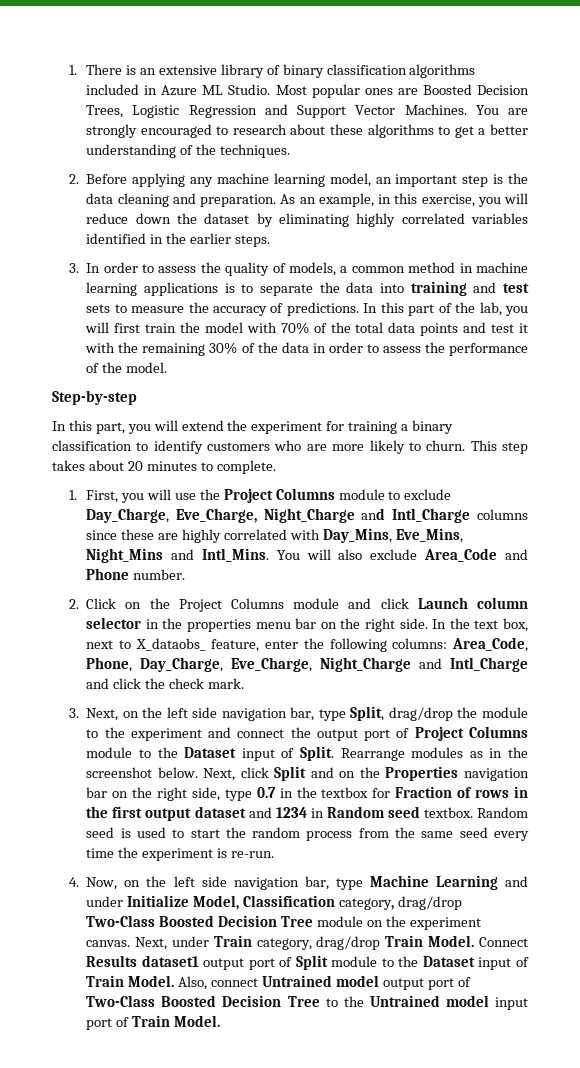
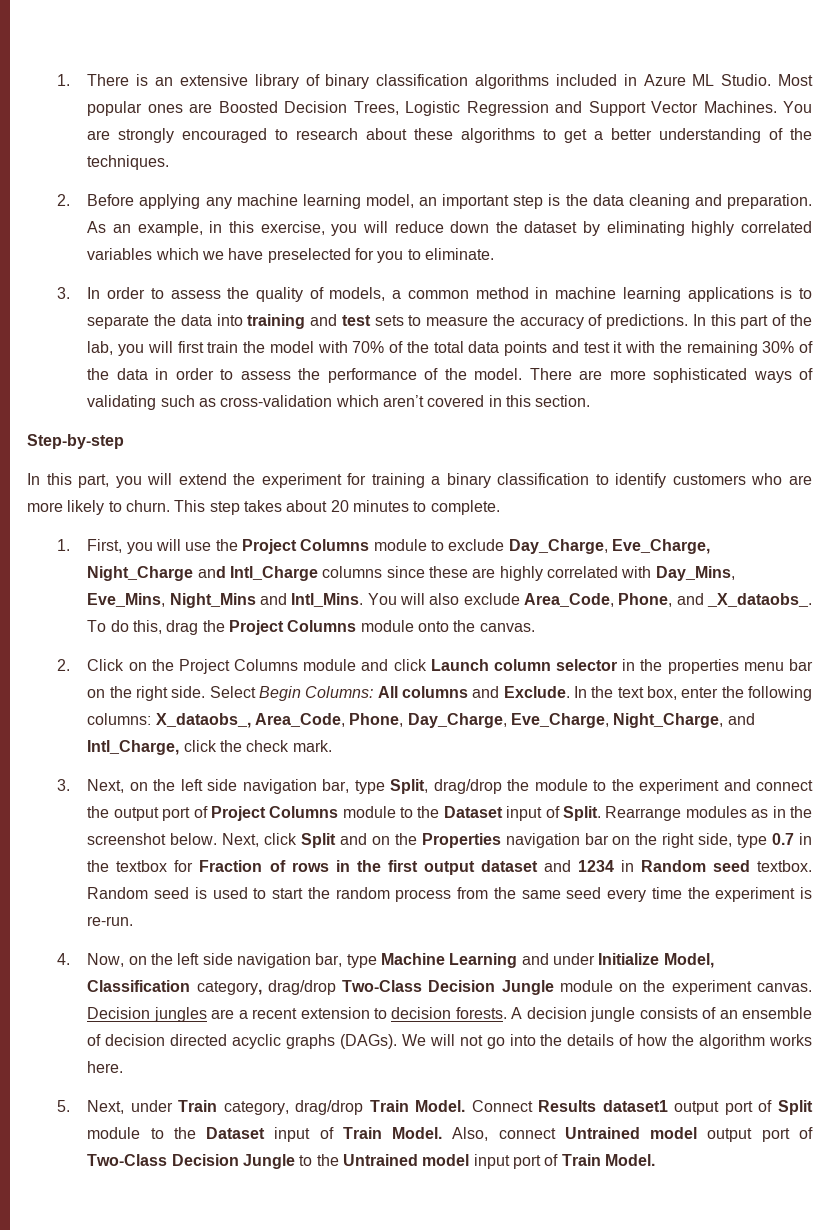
[86,233,270,247] identified in the earlier steps. -> [155,248,494,263] which we have preselected for you to eliminate.
(168, 367) none -> [529,368,814,383] [87,395,591,410] There are more sophisticated ways of validating such as cross-validation which aren’t covered in this section.
[424,548,529,562] [86,568,186,580] Area_Code and Phone number. -> [524,593,812,607] [87,620,535,635] Area_Code, Phone, and _X_dataobs_. To do this, drag the Project Columns module onto the canvas.
[432,618,529,632] [86,638,260,652] In the text box, next to X_dataobs_ feature, -> [209,686,678,701] Select Begin Columns: All columns and Exclude. In the text box,
(448, 643) none -> [155,713,251,728] X_dataobs_,
[320,657,528,672] [86,678,110,689] Night_Charge and Intl_Charge and -> [613,713,755,728] [87,740,180,755] Night_Charge, and Intl_Charge,
[159,915,314,927] Boosted Decision Tree -> [428,980,554,995] Decision Jungle
(131, 943) none -> [87,1007,813,1022] [87,1034,813,1049] [87,1061,124,1073] [57,1100,71,1112] Decision jungles are a recent extension to decision forests. A decision jungle consists of an ensemble of decision directed acyclic graphs (DAGs). We will not go into the details of how the algorithm works here. // 5.
[161,995,320,1007] Boosted Decision Tree -> [171,1154,295,1169] Decision Jungle

